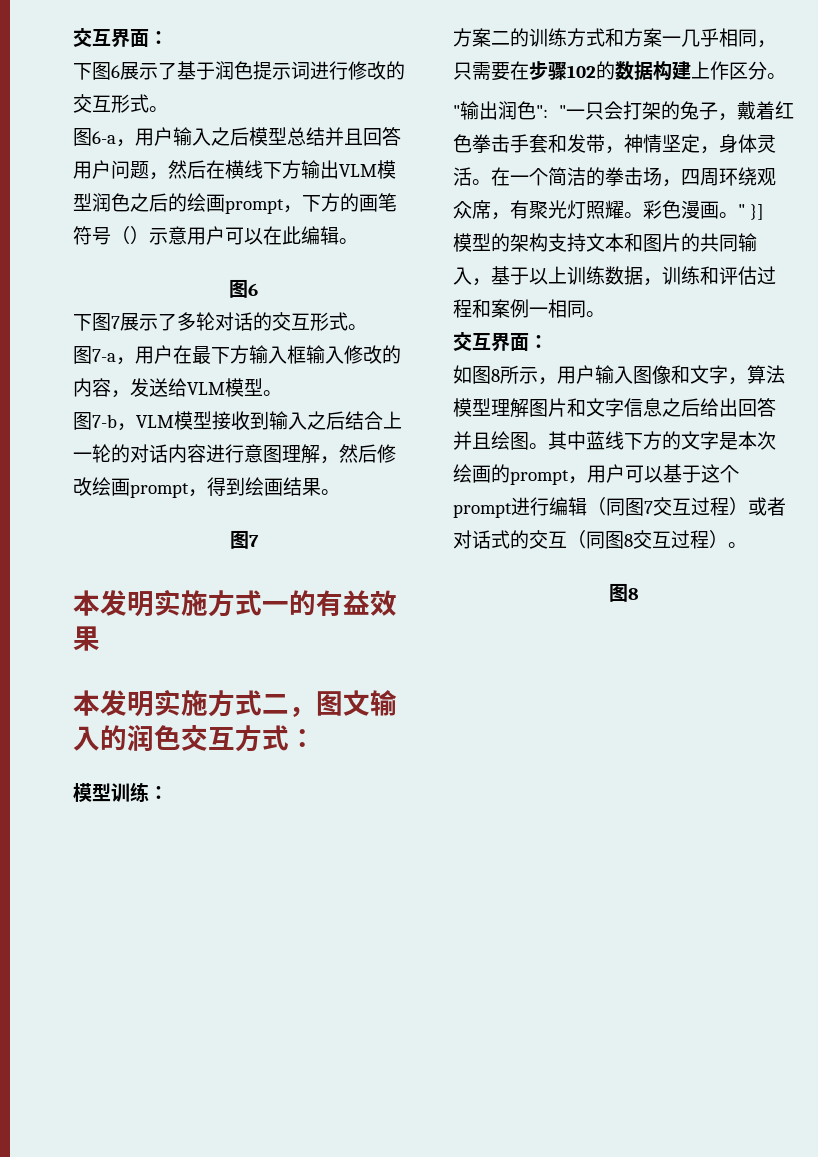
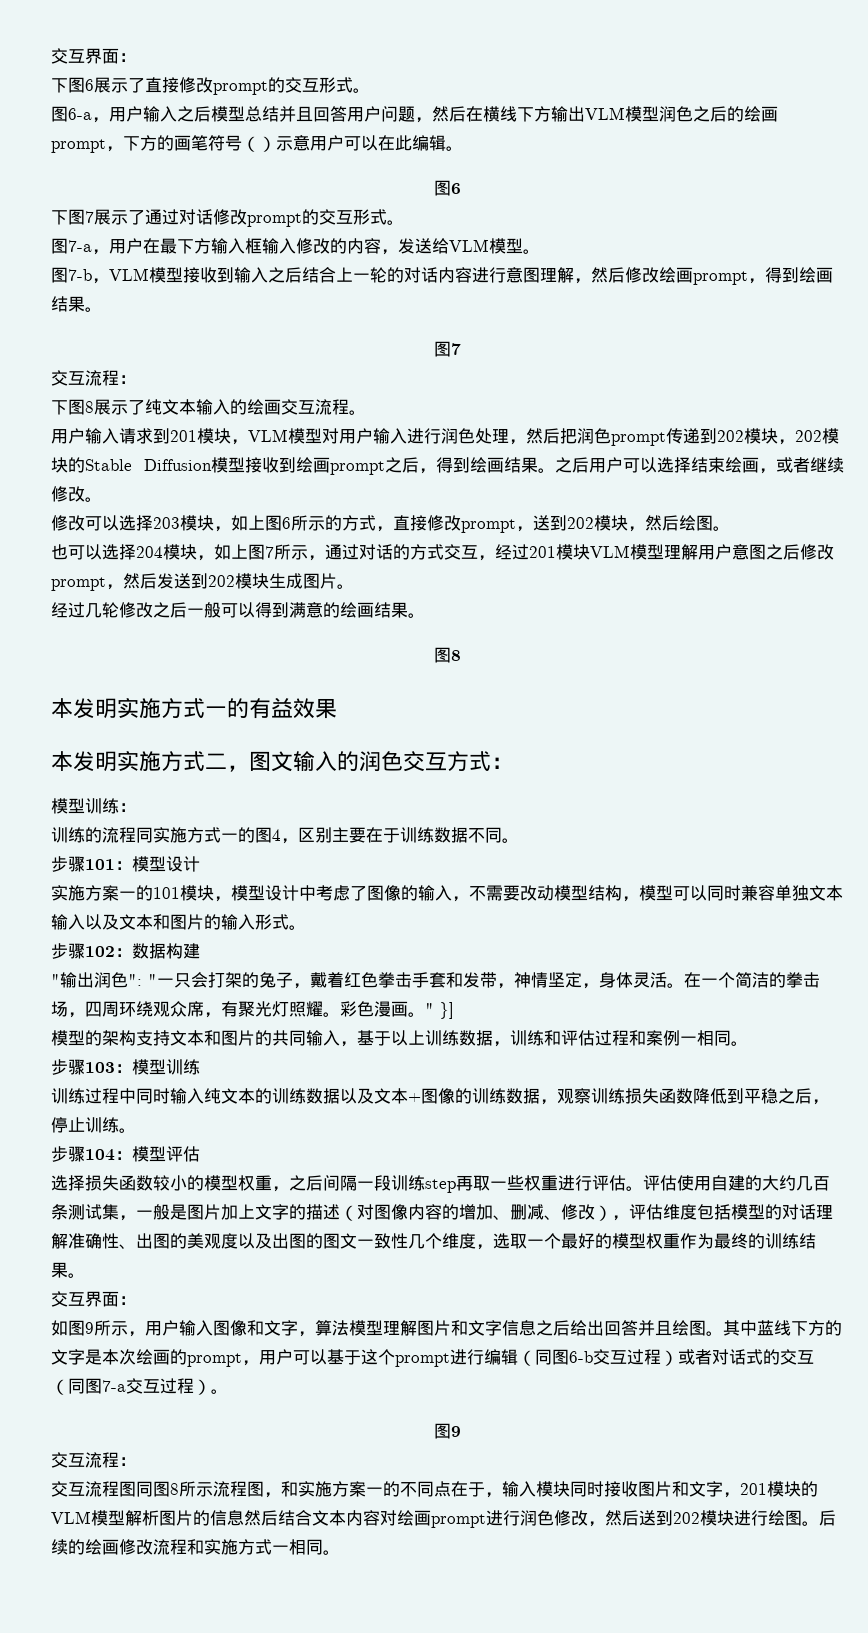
[177,61,386,80] 基于润色提示词进行修改 -> [145,77,268,95] 直接修改prompt
[177,312,253,331] 多轮对话 -> [145,209,302,227] 通过对话修改prompt
(259, 541) none -> [51,370,136,386] [51,399,366,415] [51,428,839,446] [51,457,844,475] [51,486,102,502] [51,515,730,533] [51,544,834,561] [51,573,354,591] [51,602,425,618] [434,647,461,663] // 交互流程： // 下图8展示了纯文本输入的绘画交互流程。 // 用户输入请求到201模块，VLM模型对用户输入进行润色处理，然后把润色prompt传递到202模块，202模块的Stable Diffusion模型接收到绘画prompt之后，得到绘画结果。之后用户可以选择结束绘画，或者继续修改。 // 修改可以选择203模块，如上图6所示的方式，直接修改prompt，送到202模块，然后绘图。 // 也可以选择204模块，如上图7所示，通过对话的方式交互，经过201模块VLM模型理解用户意图之后修改prompt，然后发送到202模块生成图片。 // 经过几轮修改之后一般可以得到满意的绘画结果。 // 图8
[453,28,776,48] [453,61,529,81] 方案二的训练方式和方案一几乎相同，只需要在 -> [51,827,519,844] [51,856,200,872] [51,885,843,902] [51,914,306,930] 训练的流程同实施方式一的图4，区别主要在于训练数据不同。 // 步骤101：模型设计 // 实施方案一的101模块，模型设计中考虑了图像的输入，不需要改动模型结构，模型可以同时兼容单独文本输入以及文本和图片的输入形式。 //
[596,61,615,80] 的 -> [115,948,132,957] ：
[691,61,786,80] 上作区分。 -> (200, 951) none
(605, 314) none -> [51,1059,200,1075] [51,1088,829,1105] [51,1117,136,1133] [51,1146,200,1162] [51,1175,830,1193] [51,1204,833,1221] [51,1233,816,1250] [51,1262,85,1278] // 步骤103：模型训练 // 训练过程中同时输入纯文本的训练数据以及文本+图像的训练数据，观察训练损失函数降低到平稳之后，停止训练。 // 步骤104：模型评估 // 选择损失函数较小的模型权重，之后间隔一段训练step再取一些权重进行评估。评估使用自建的大约几百条测试集，一般是图片加上文字的描述（对图像内容的增加、删减、修改），评估维度包括模型的对话理解准确性、出图的美观度以及出图的图文一致性几个维度，选取一个最好的模型权重作为最终的训练结果。
[491,369,500,382] 8 -> [85,1322,94,1334] 9
[644,501,653,514] 7 -> [569,1351,593,1363] 6-b
[624,534,633,547] 8 -> [102,1380,126,1392] 7-a
[627,588,639,600] 8 -> [451,1426,461,1437] [51,1452,136,1468] [51,1481,818,1498] [51,1510,836,1528] [51,1539,340,1555] 9 // 交互流程： // 交互流程图同图8所示流程图，和实施方案一的不同点在于，输入模块同时接收图片和文字，201模块的VLM模型解析图片的信息然后结合文本内容对绘画prompt进行润色修改，然后送到202模块进行绘图。后续的绘画修改流程和实施方式一相同。

